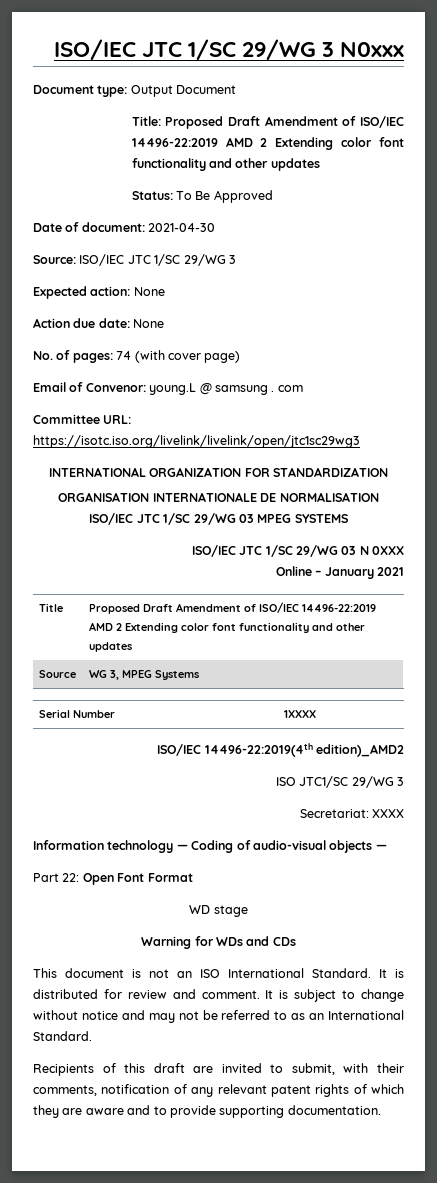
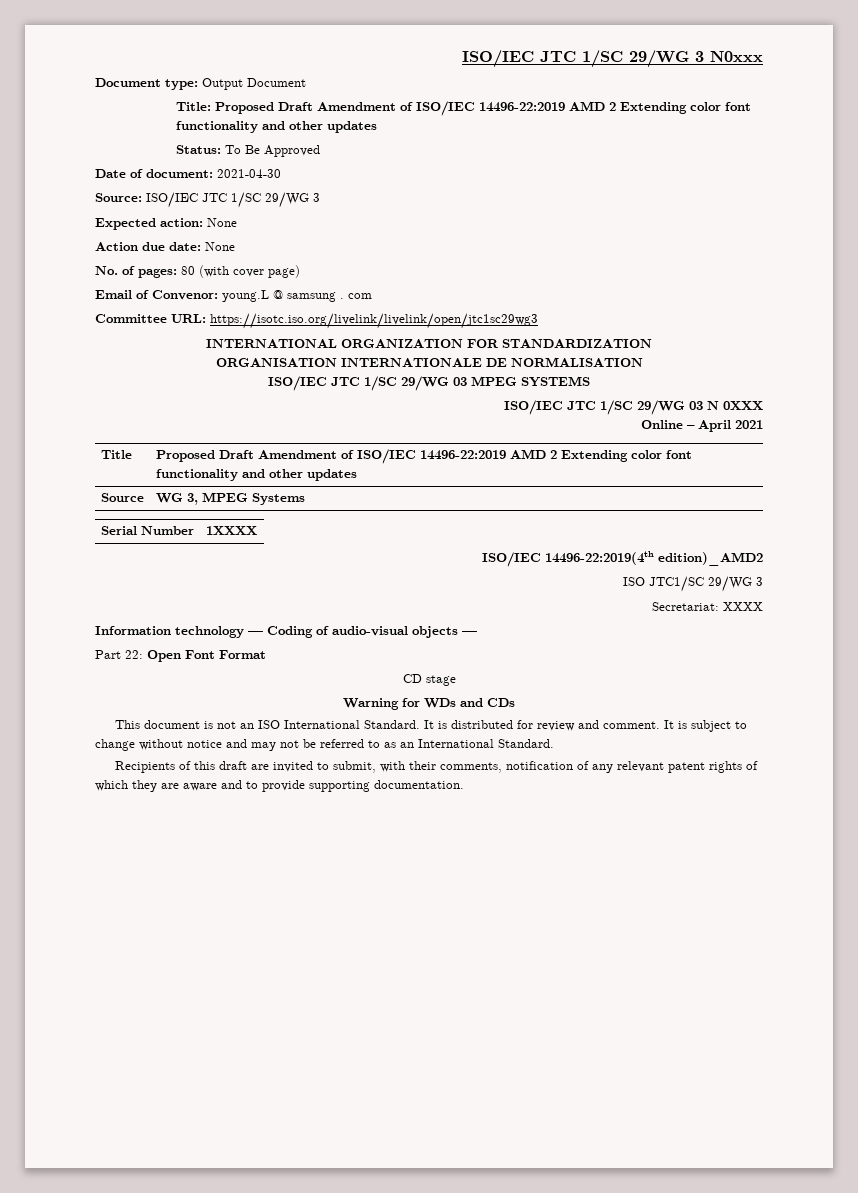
[116,351,132,360] 74 -> [181,266,195,275] 80
[324,567,374,579] January -> [698,420,731,432] April
[189,905,211,914] WD -> [402,674,422,683] CD

